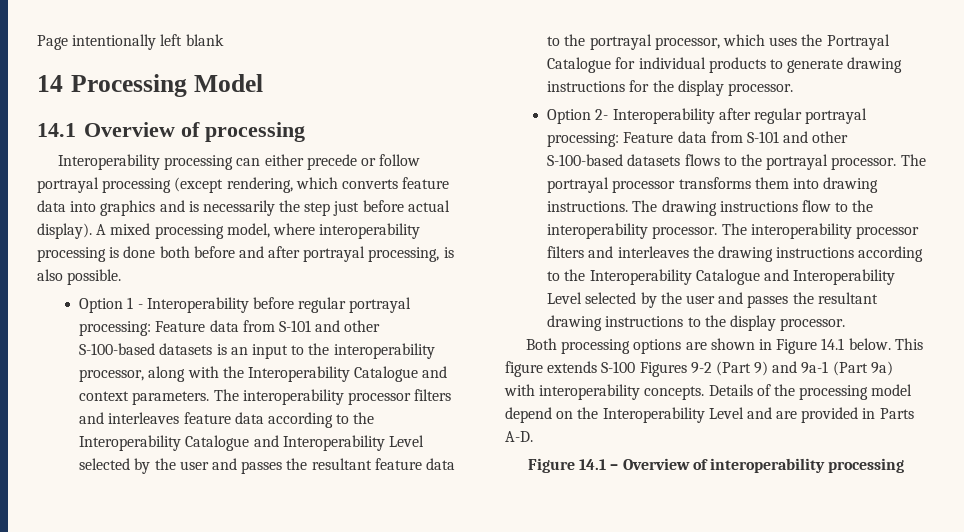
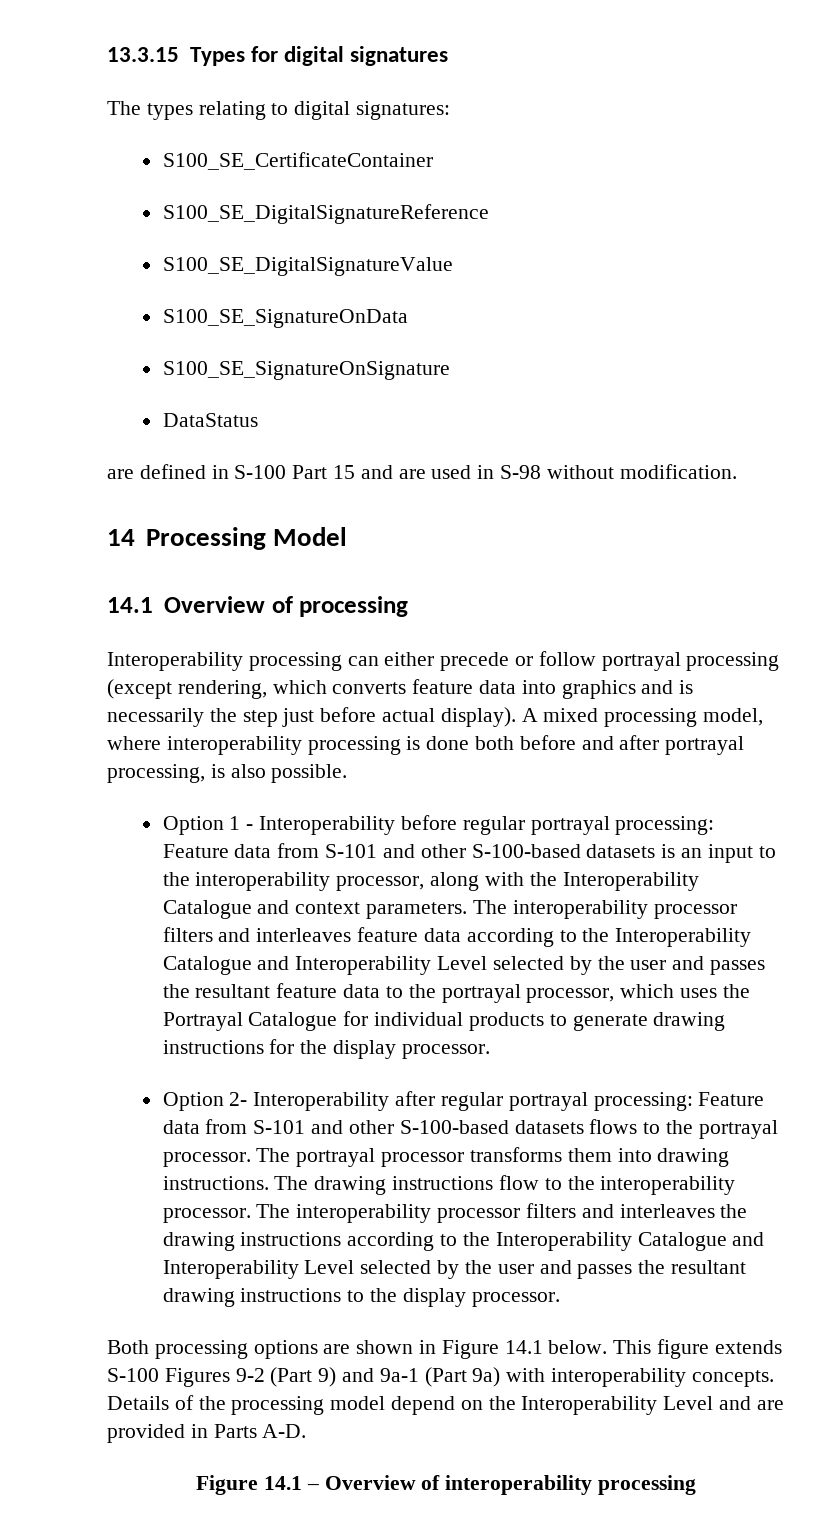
[37,34,224,50] Page intentionally left blank -> [107,46,449,66] [107,101,451,120] [162,152,433,170] [162,204,489,224] [162,257,453,276] [162,309,408,328] [162,361,450,380] [162,413,258,427] [107,464,737,479] 13.3.15 Types for digital signatures // The types relating to digital signatures: // S100_SE_CertificateContainer // S100_SE_DigitalSignatureReference // S100_SE_DigitalSignatureValue // S100_SE_SignatureOnData // S100_SE_SignatureOnSignature // DataStatus // are defined in S-100 Part 15 and are used in S-98 without modification.

